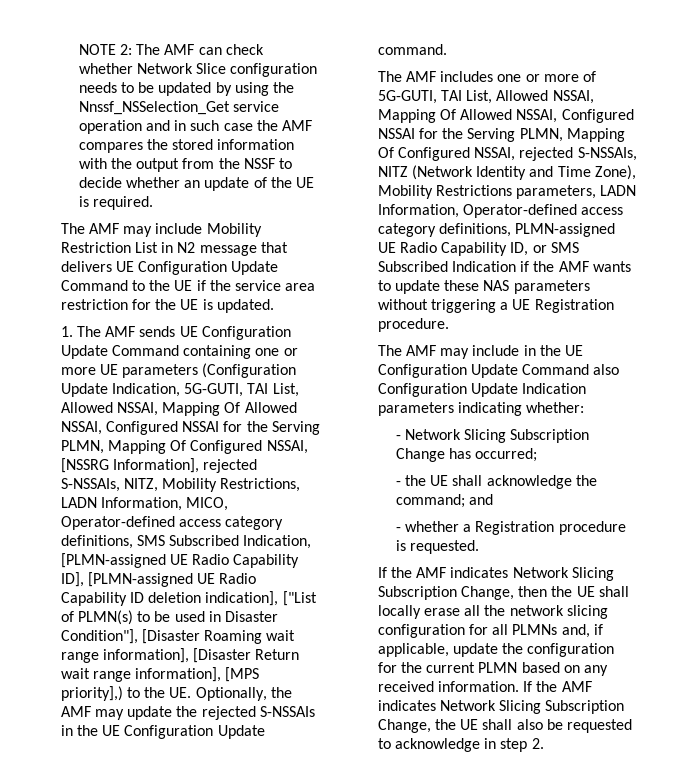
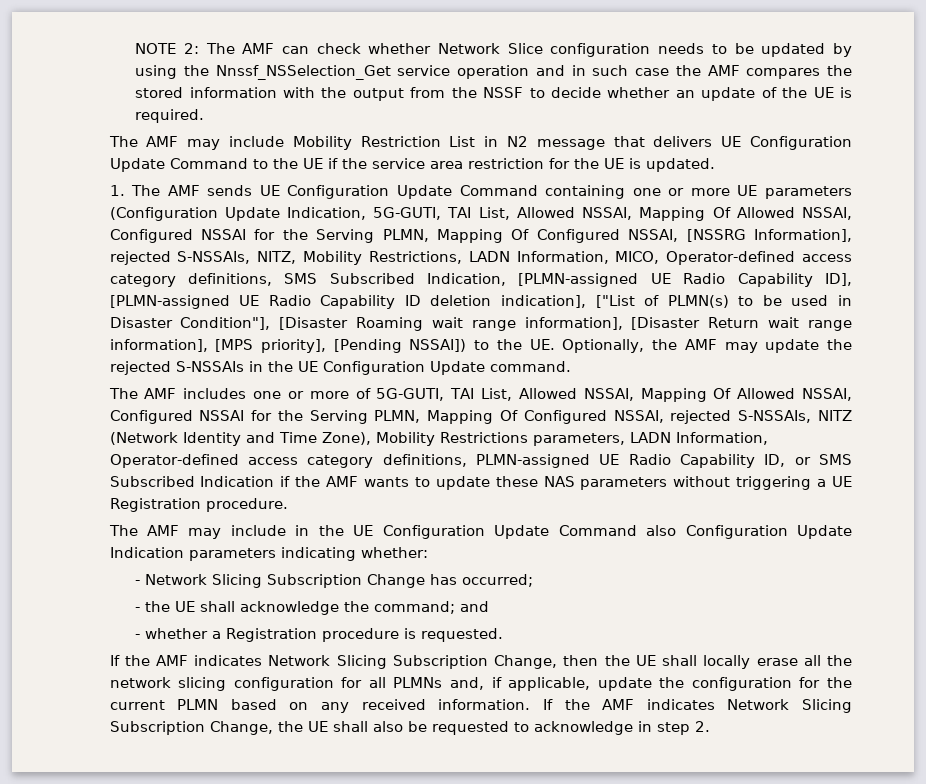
[60,686,123,701] priority],) -> [261,339,467,353] priority], [Pending NSSAI])

